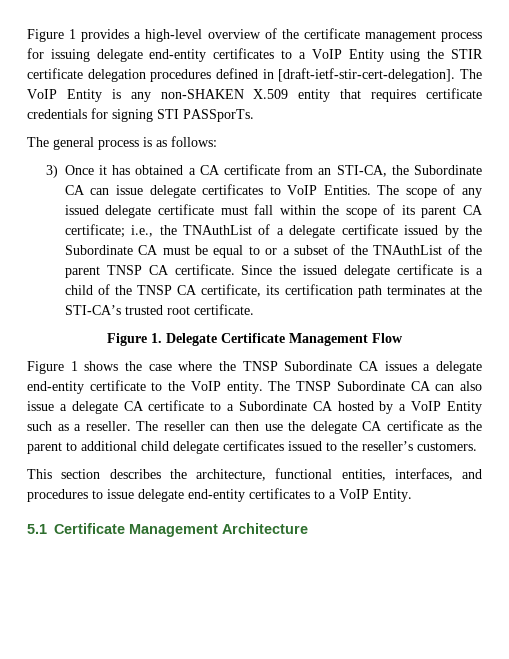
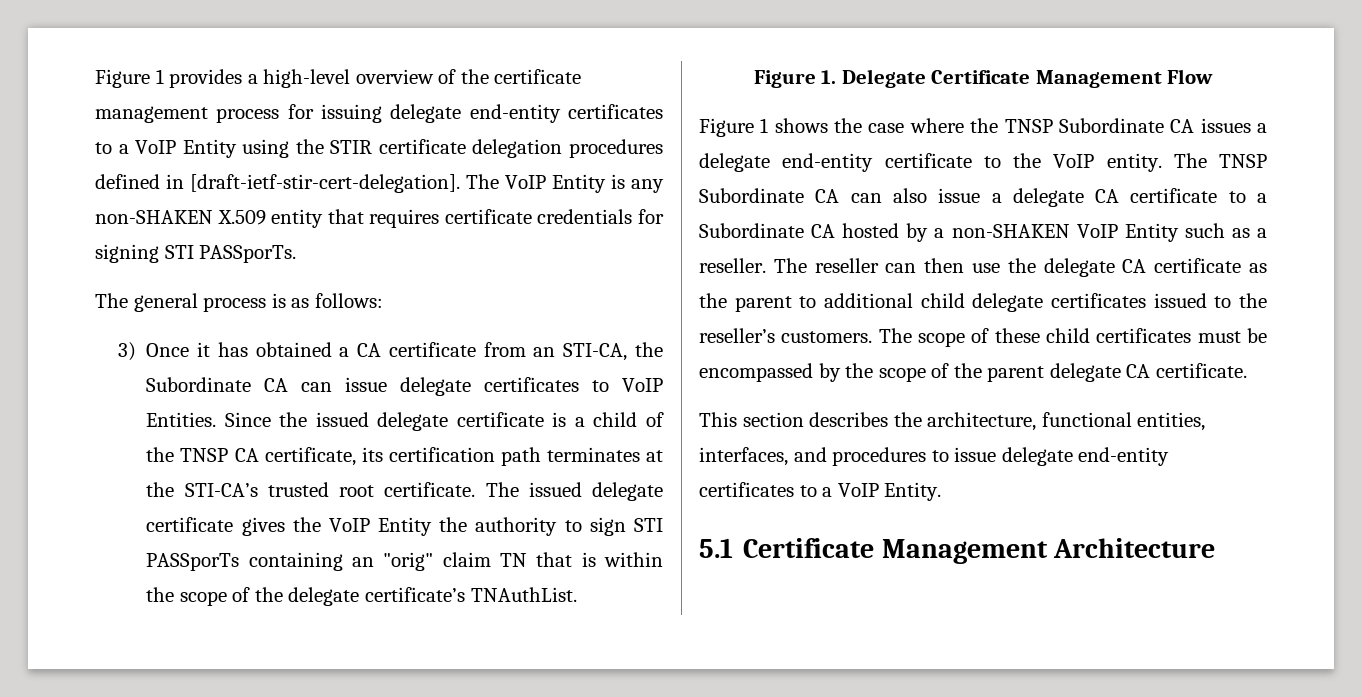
[377,184,483,198] [64,204,484,218] [64,224,483,238] [64,244,483,258] [64,264,235,278] The scope of any issued delegate certificate must fall within the scope of its parent CA certificate; i.e., the TNAuthList of a delegate certificate issued by the Subordinate CA must be equal to or a subset of the TNAuthList of the parent TNSP CA certificate. -> (217, 419) none
(254, 309) none -> [485,482,663,501] [146,517,664,536] [146,552,663,571] [146,587,577,606] The issued delegate certificate gives the VoIP Entity the authority to sign STI PASSporTs containing an "orig" claim TN that is within the scope of the delegate certificate’s TNAuthList.
(407, 407) none -> [951,224,1070,238] non-SHAKEN
(477, 446) none -> [878,328,1267,347] [699,363,1247,382] The scope of these child certificates must be encompassed by the scope of the parent delegate CA certificate.

